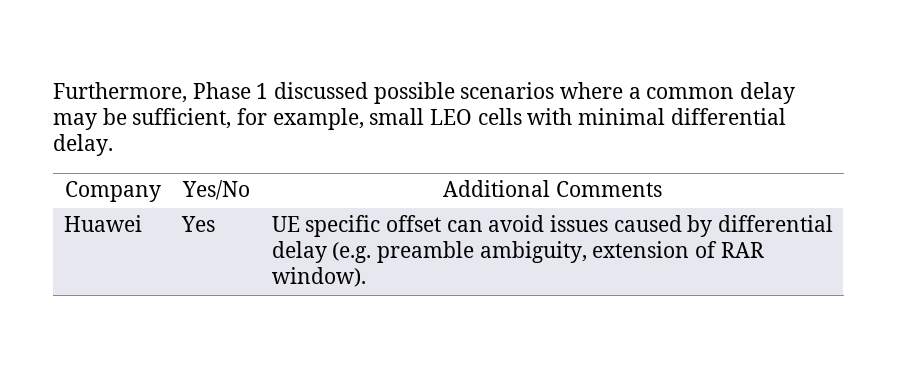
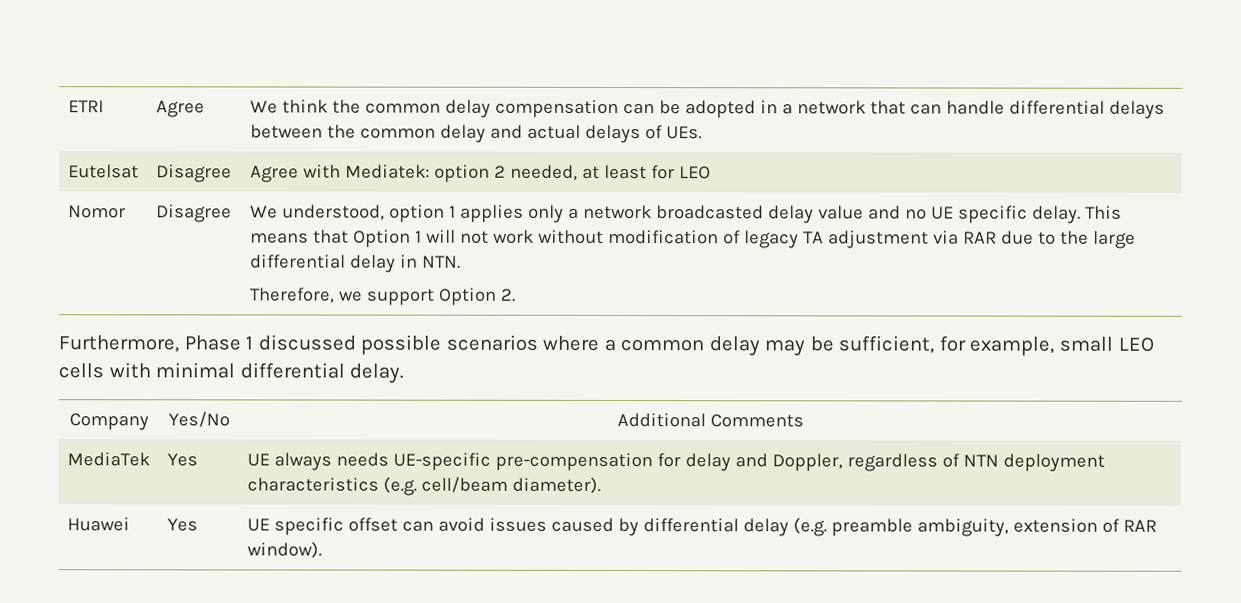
(53, 92) none -> [67,100,104,113] [155,100,205,118] [249,99,1165,119] [249,124,702,144] [67,164,139,179] [155,164,232,183] [249,164,711,183] [67,205,126,219] [155,204,232,223] [249,204,1122,224] [249,229,1136,249] [249,254,461,273] [248,287,516,306] ETRI | Agree | We think the common delay compensation can be adopted in a network that can handle differential delays between the common delay and actual delays of UEs. // Eutelsat | Disagree | Agree with Mediatek: option 2 needed, at least for LEO // Nomor | Disagree | We understood, option 1 applies only a network broadcasted delay value and no UE specific delay. This means that Option 1 will not work without modification of legacy TA adjustment via RAR due to the large differential delay in NTN. // Therefore, we support Option 2. //
(662, 189) none -> [66,452,150,467] [166,453,198,467] [246,452,1105,472] [246,476,601,496] // MediaTek | Yes | UE always needs UE-specific pre-compensation for delay and Doppler, regardless of NTN deployment characteristics (e.g. cell/beam diameter).

